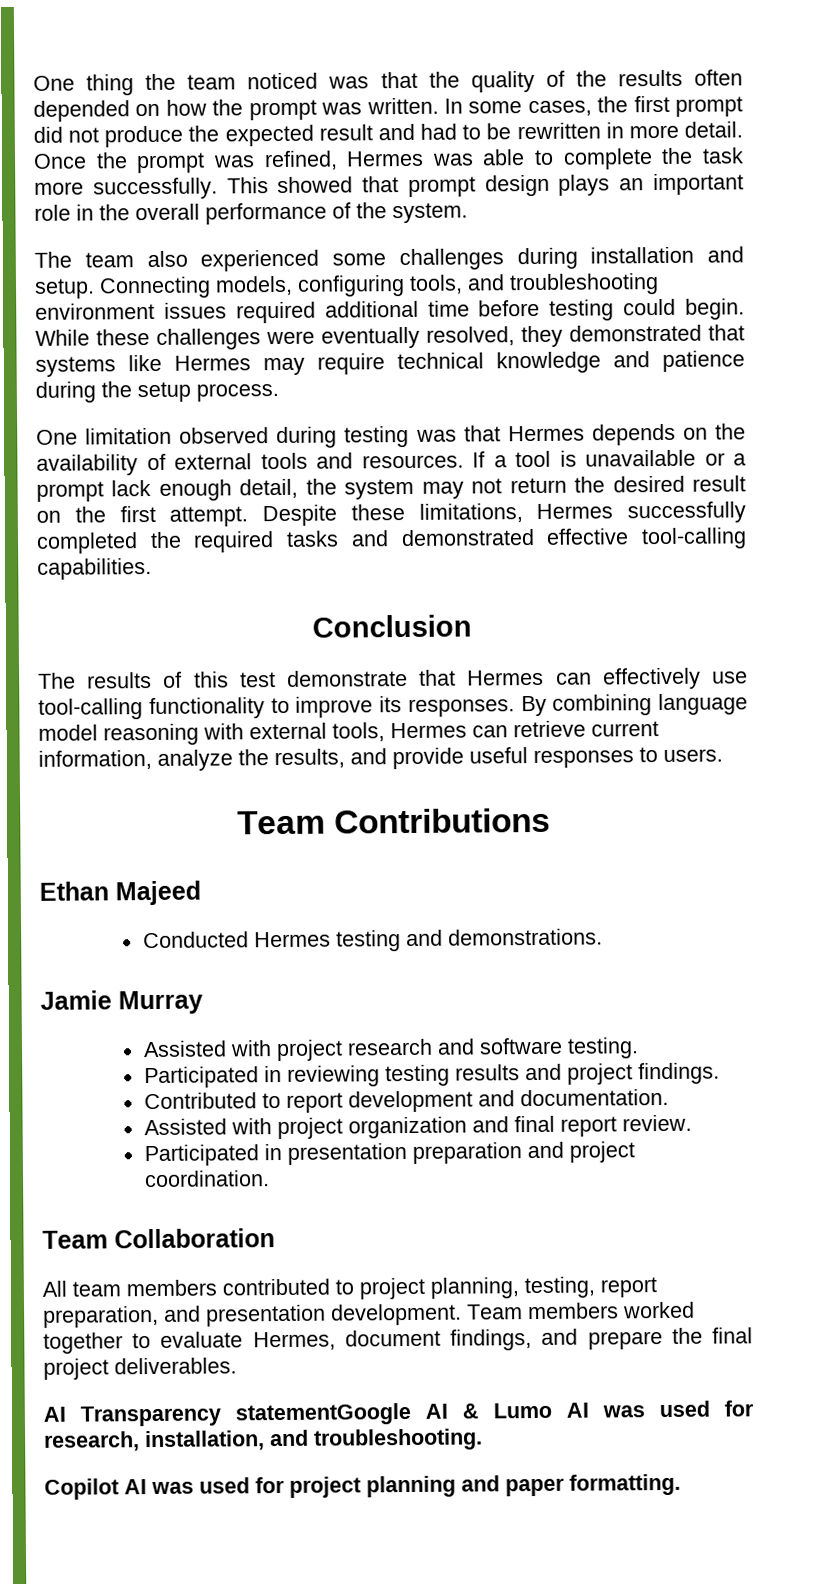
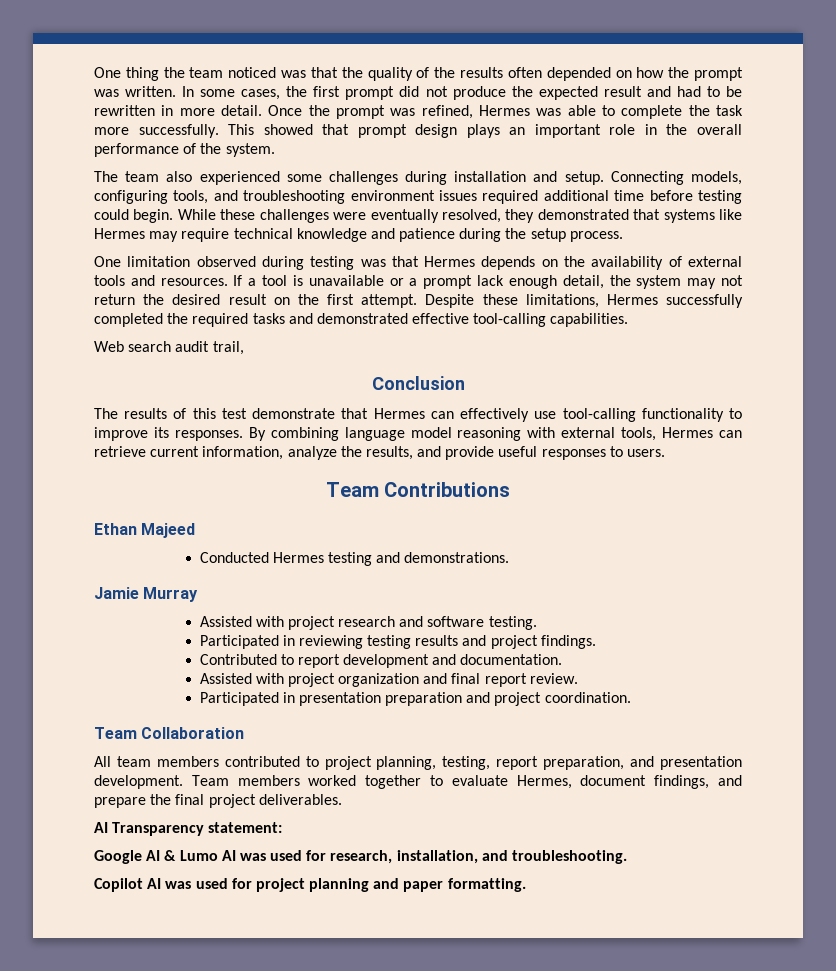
(152, 569) none -> [94,341,244,355] // Web search audit trail,
[235,1402,411,1426] statementGoogle -> [208,822,283,833] [94,850,142,864] statement: // Google

